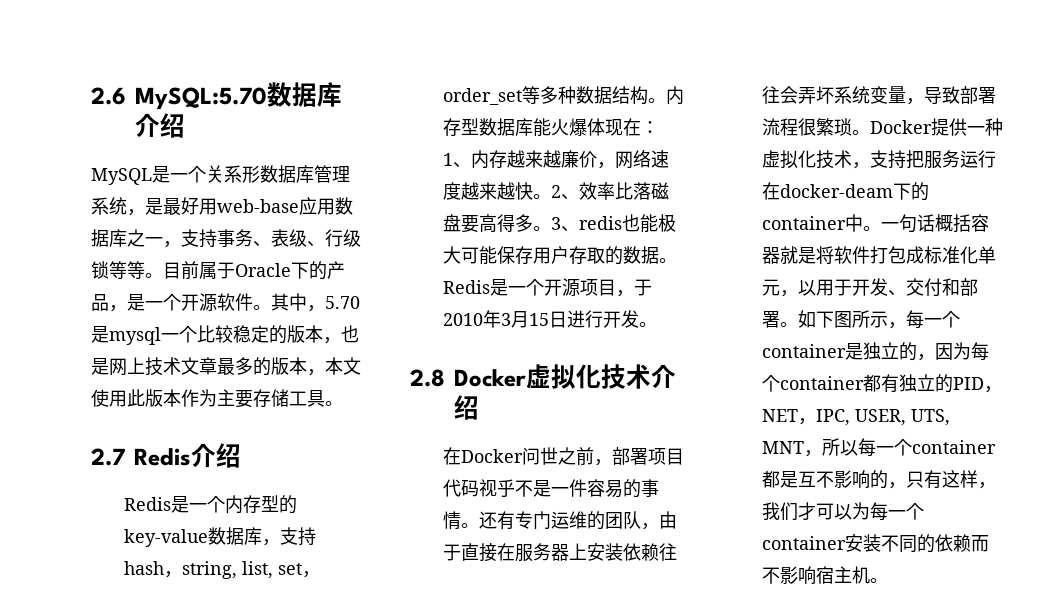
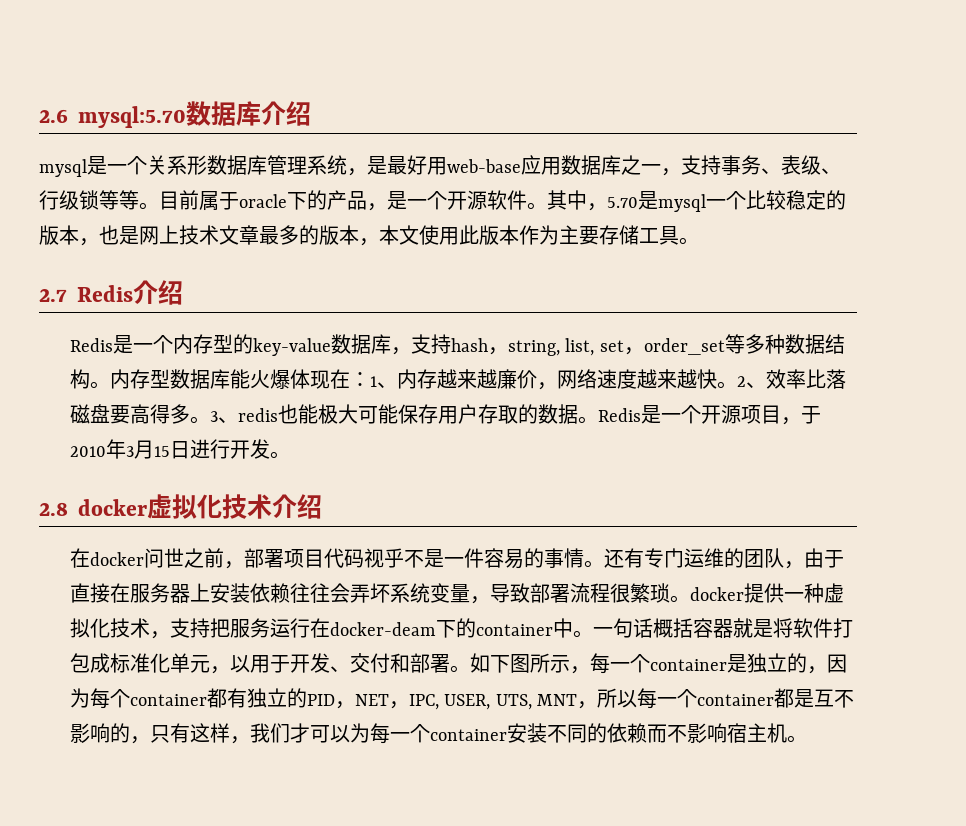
[135,87,267,110] MySQL:5.70 -> [78,106,186,128] mysql:5.70
[91,168,152,185] MySQL -> [39,159,87,177] mysql
[235,263,291,277] Oracle -> [239,194,287,208] oracle
[454,369,526,387] Docker -> [78,499,147,516] docker
[461,449,524,463] Docker -> [90,552,145,566] docker
[870,120,933,134] Docker -> [690,587,745,601] docker

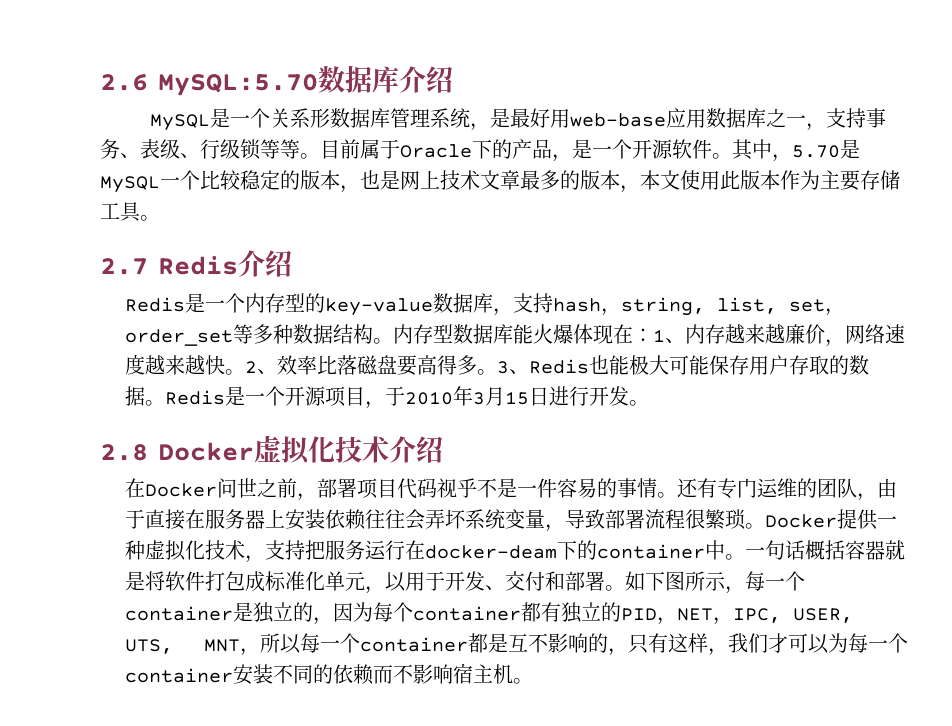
[78,106,186,128] mysql:5.70 -> [158,74,318,96] MySQL:5.70
[39,159,87,177] mysql -> [149,114,210,131] MySQL
[239,194,287,208] oracle -> [400,144,472,158] Oracle
[658,194,706,212] mysql -> [100,176,160,193] MySQL
[238,408,279,422] redis -> [528,359,589,374] Redis
[78,499,147,516] docker -> [158,442,254,461] Docker
[90,552,145,566] docker -> [144,483,217,497] Docker
[690,587,745,601] docker -> [764,514,837,528] Docker

